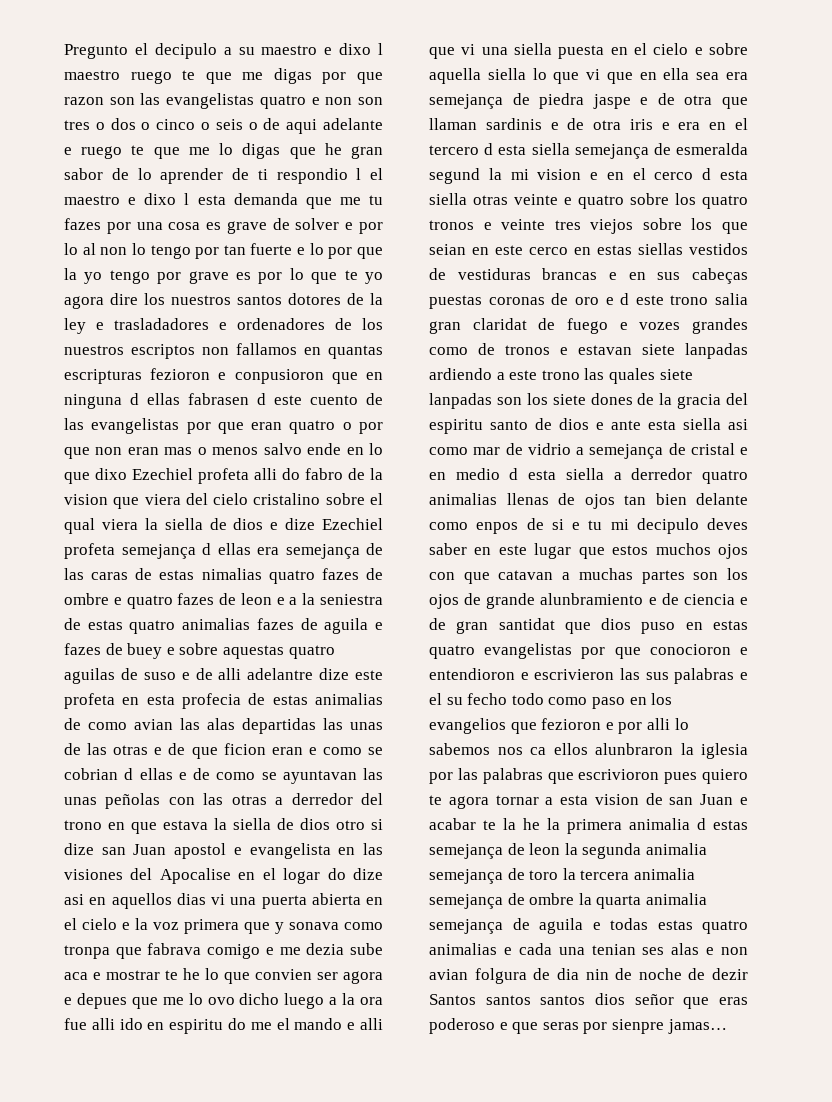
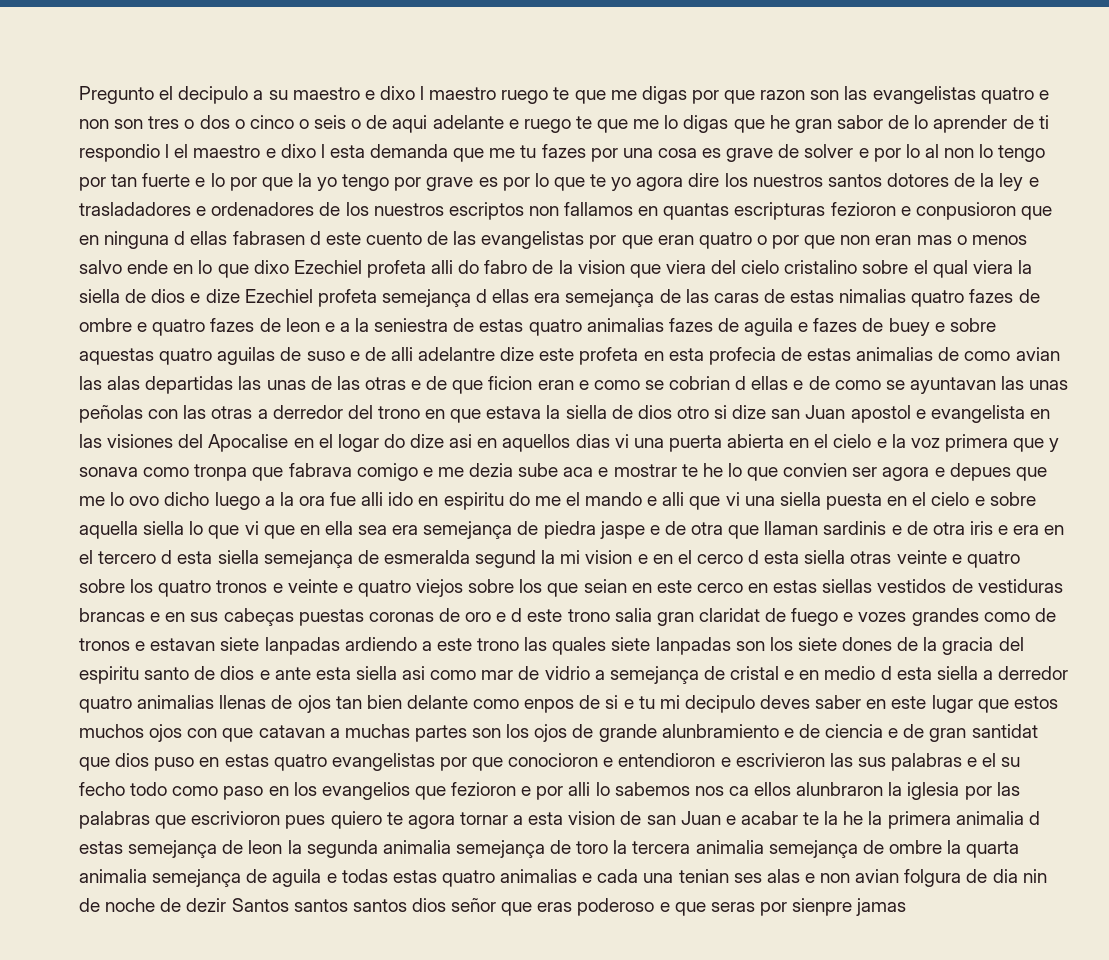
[554,220,581,230] tres -> [342,580,411,597] e quatro
[667,1019,727,1034] jamas… -> [856,898,907,916] jamas

